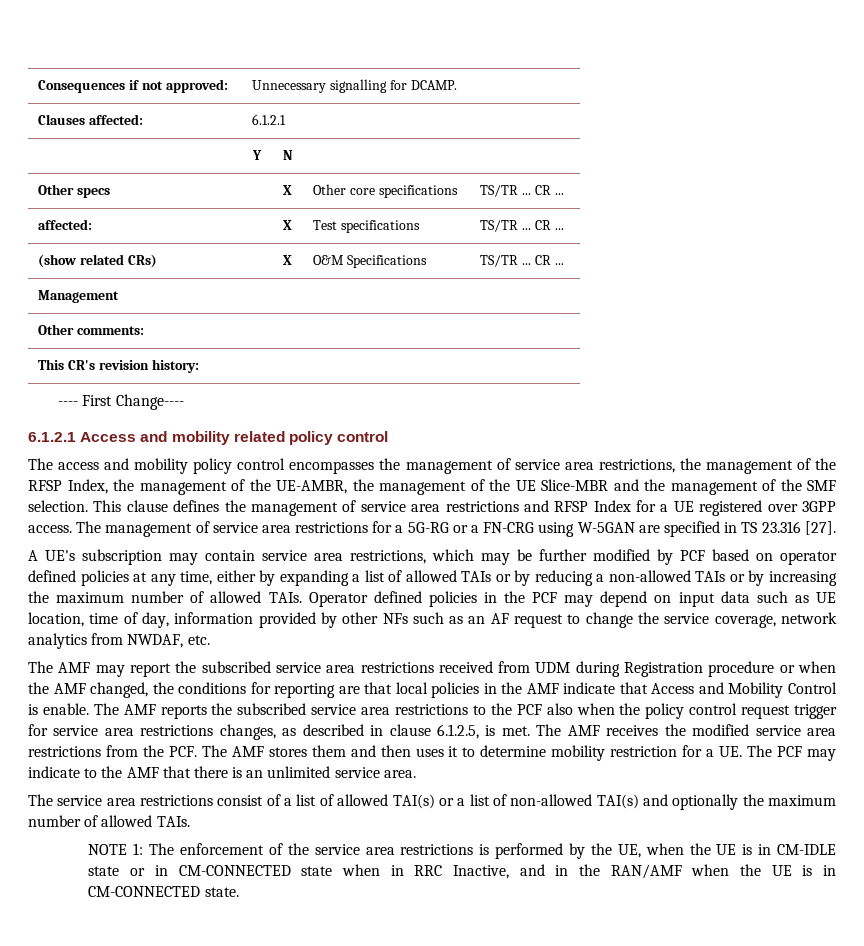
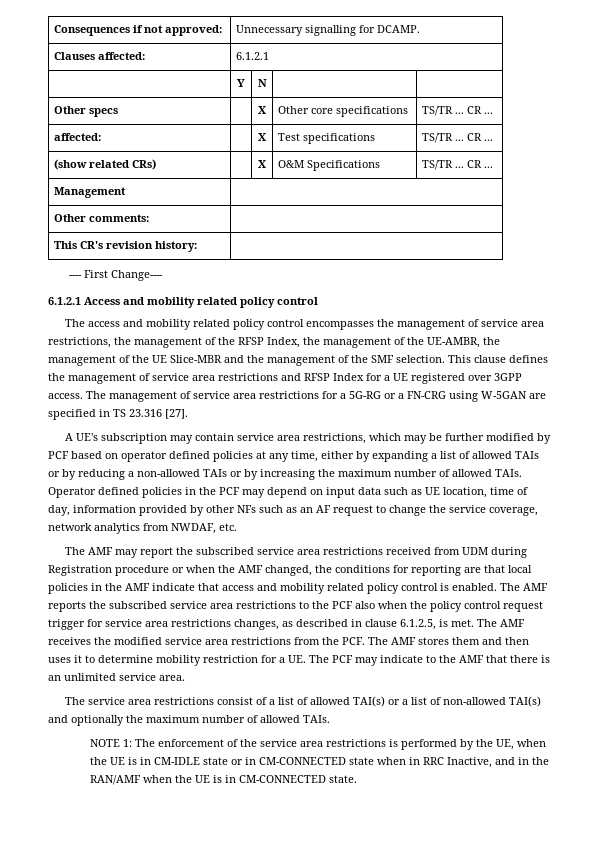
(189, 466) none -> [193,319,231,327] related
[651,682,837,698] [28,703,89,715] Access and Mobility Control is enable. -> [222,583,497,594] access and mobility related policy control is enabled.

